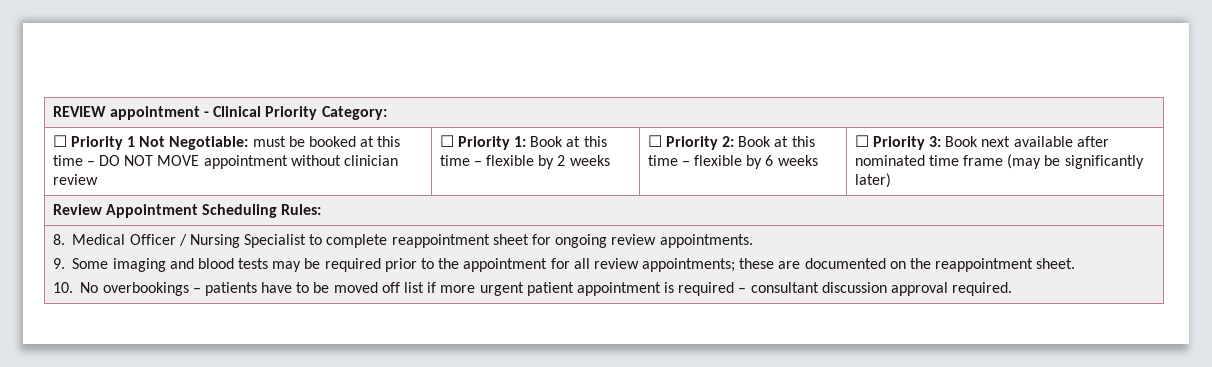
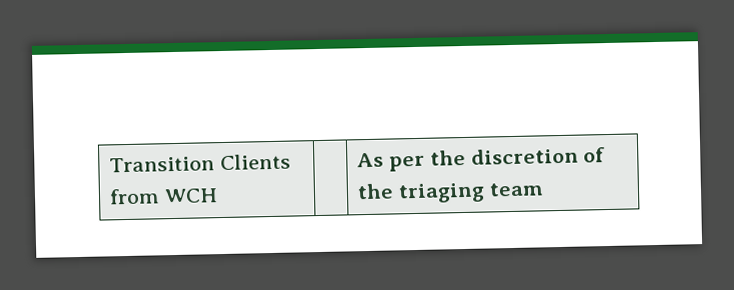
[52,106,387,120] [52,135,401,150] [52,155,398,169] [52,174,98,185] [439,135,607,150] [439,155,610,169] [647,135,815,150] [647,155,818,169] [854,135,1109,150] [854,154,1144,169] [854,173,891,188] [52,204,322,218] [52,234,753,248] [52,258,1076,272] [52,282,1013,296] REVIEW appointment - Clinical Priority Category: // ☐ Priority 1 Not Negotiable: must be booked at this time – DO NOT MOVE appointment without clinician review | ☐ Priority 1: Book at this time – flexible by 2 weeks | ☐ Priority 2: Book at this time – flexible by 6 weeks | ☐ Priority 3: Book next available after nominated time frame (may be significantly later) // Review Appointment Scheduling Rules: // 8. Medical Officer / Nursing Specialist to complete reappointment sheet for ongoing review appointments. // 9. Some imaging and blood tests may be required prior to the appointment for all review appointments; these are documented on the reappointment sheet. // 10. No overbookings – patients have to be moved off list if more urgent patient appointment is required – consultant discussion approval required. -> [109,153,292,173] [109,188,219,205] [357,147,606,172] [357,182,544,204] Transition Clients from WCH | | As per the discretion of the triaging team

